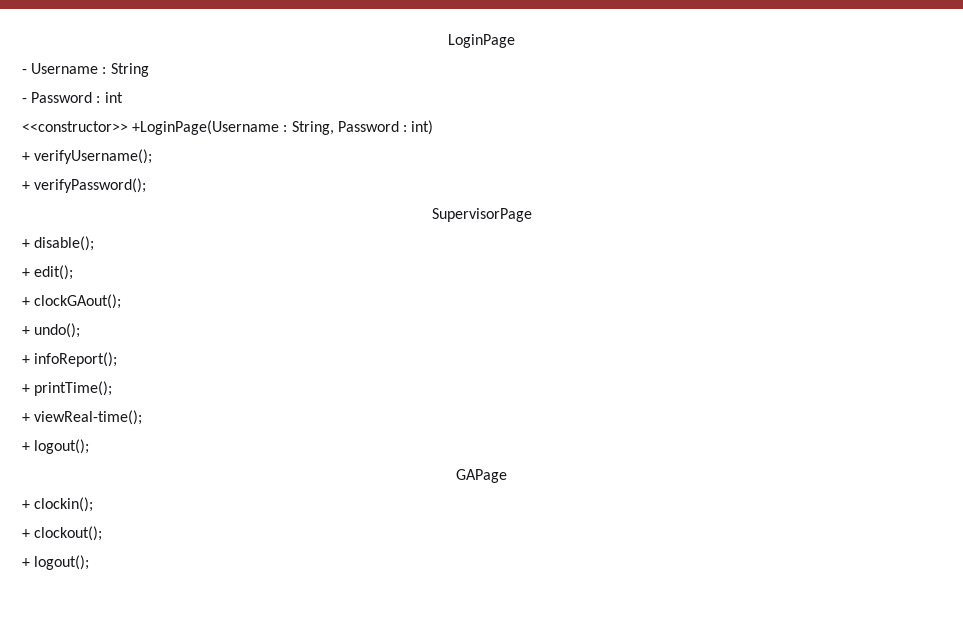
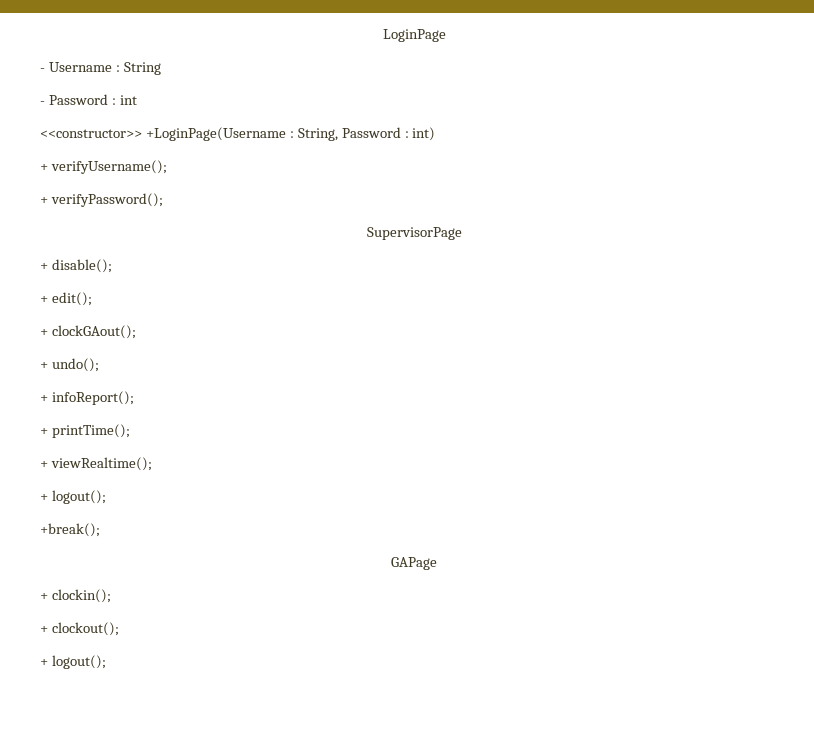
[34,410,143,425] [22,439,90,454] viewReal-time(); // + logout(); -> [50,457,152,471] [40,490,106,504] [40,523,100,537] viewRealtime(); // + logout(); // +break();

